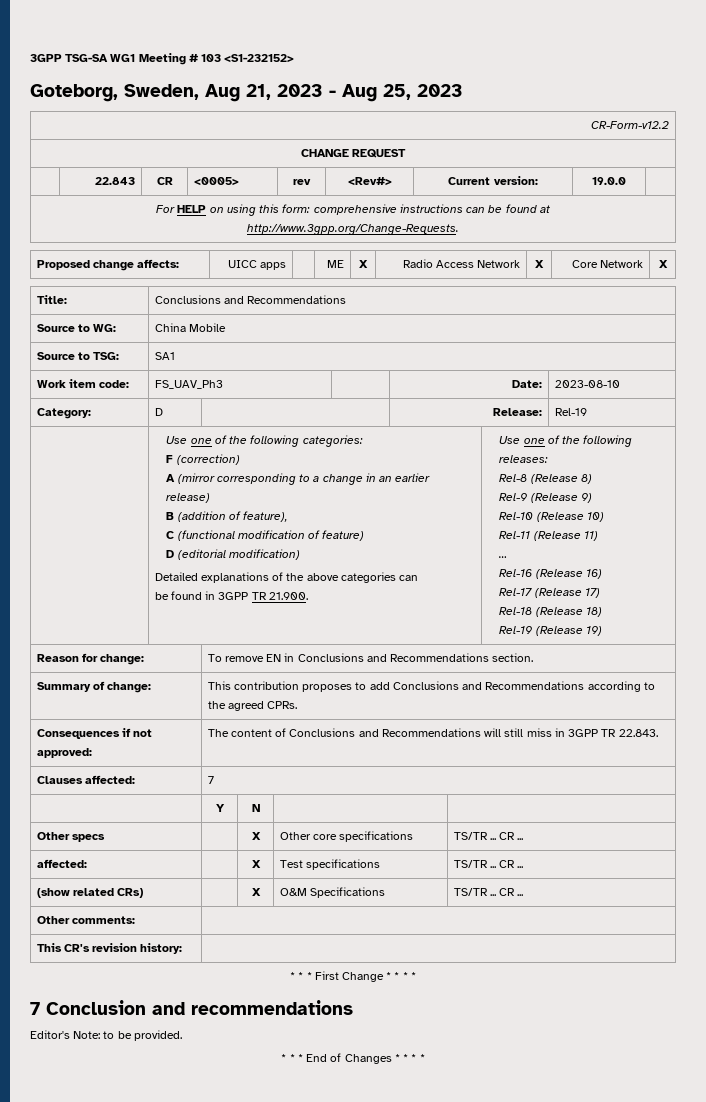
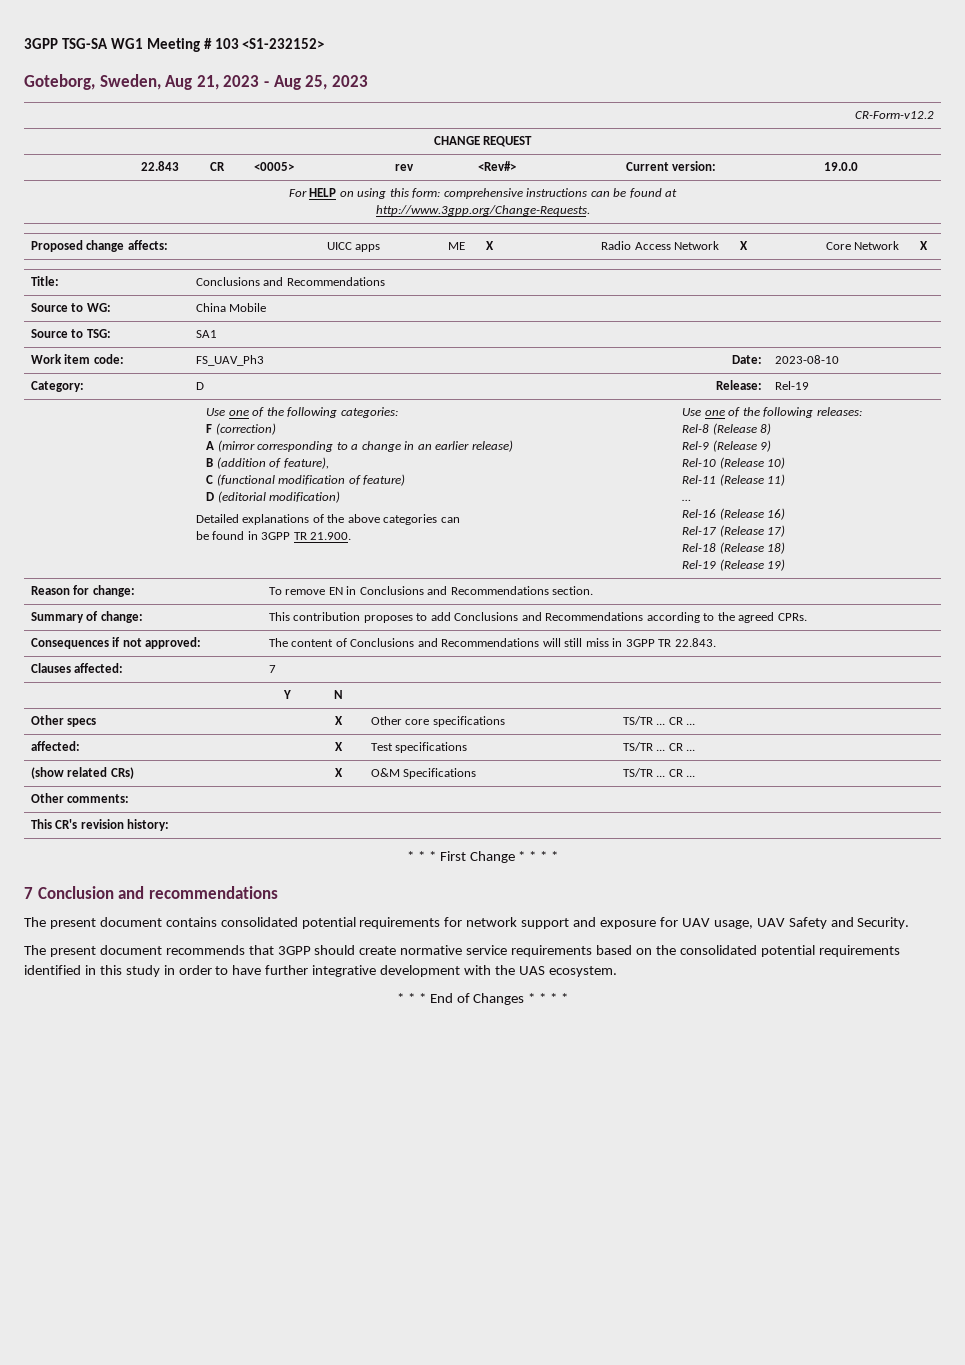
[30,1030,182,1041] Editor's Note: to be provided. -> [24,917,910,929] [24,945,900,957] [24,965,617,977] The present document contains consolidated potential requirements for network support and exposure for UAV usage, UAV Safety and Security. // The present document recommends that 3GPP should create normative service requirements based on the consolidated potential requirements identified in this study in order to have further integrative development with the UAS ecosystem.

